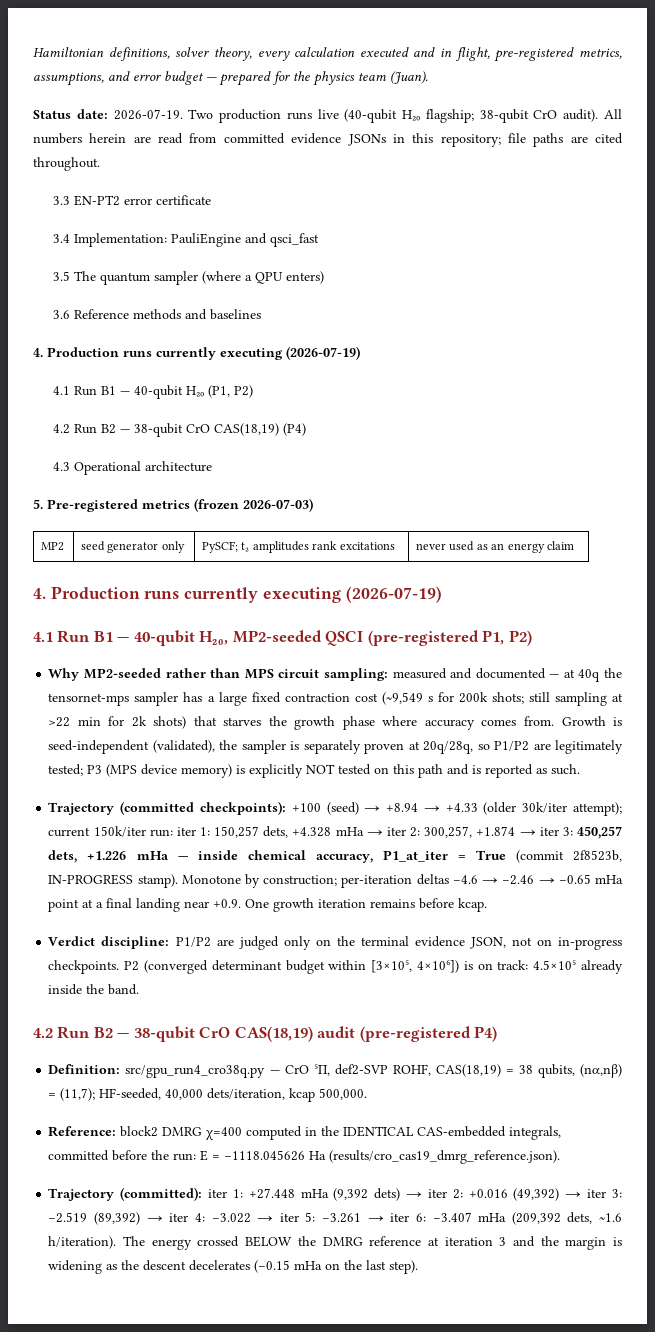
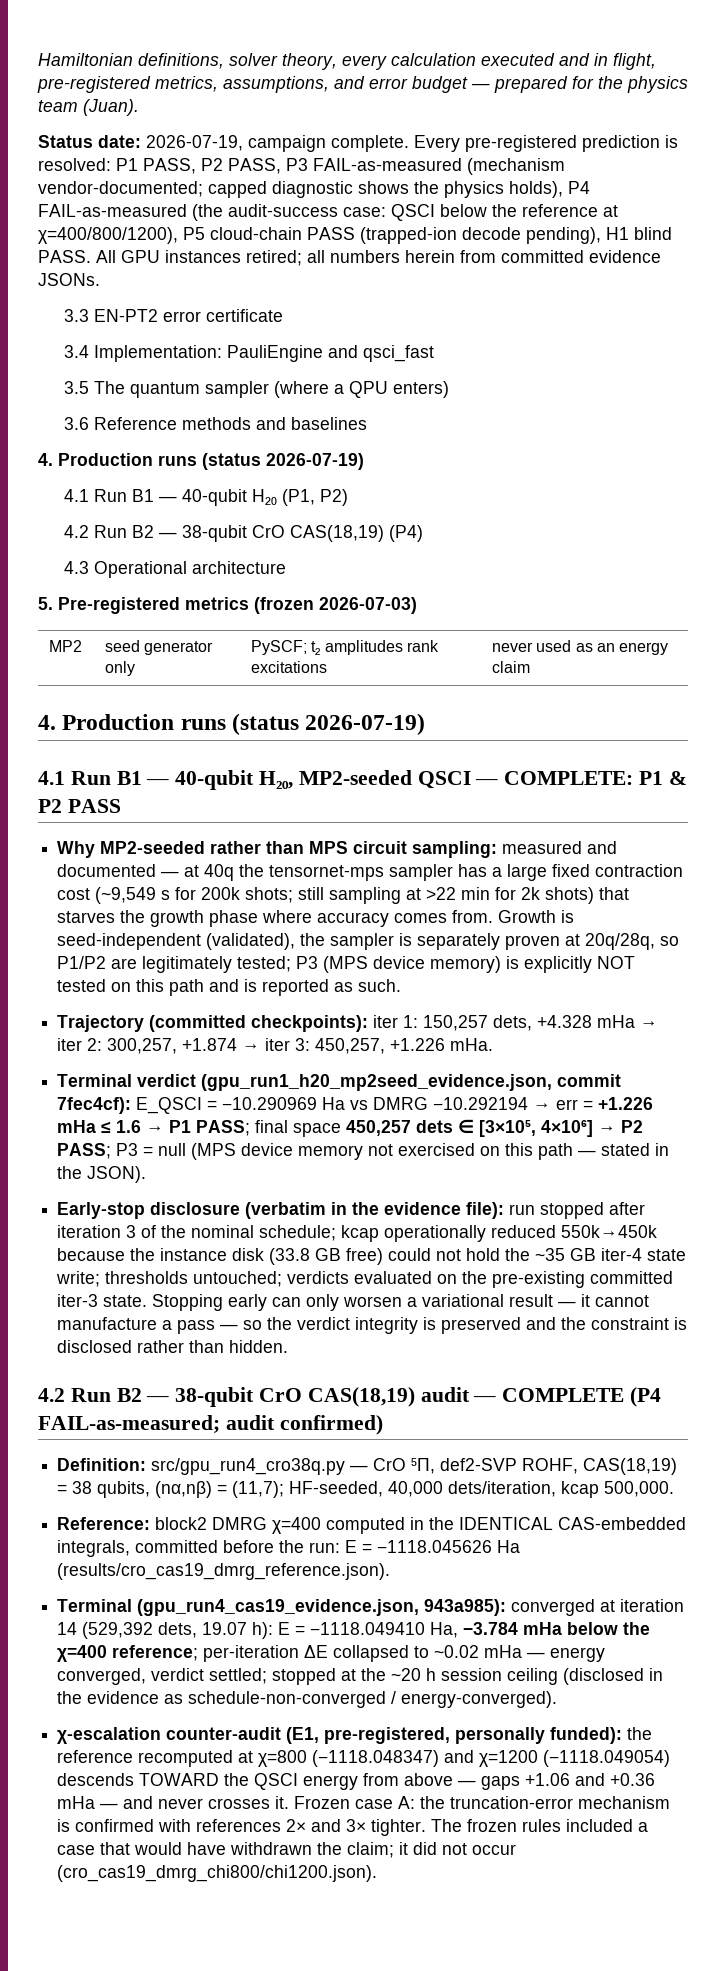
[113,109,622,123] [33,133,623,147] [33,157,100,171] 2026-07-19. Two production runs live (40-qubit H₂₀ flagship; 38-qubit CrO audit). All numbers herein are read from committed evidence JSONs in this repository; file paths are cited throughout. -> [146,135,678,152] [38,158,565,175] [38,181,590,198] [38,204,618,221] [38,227,672,244] [38,250,661,266] [38,273,100,286] 2026-07-19, campaign complete. Every pre-registered prediction is resolved: P1 PASS, P2 PASS, P3 FAIL-as-measured (mechanism vendor-documented; capped diagnostic shows the physics holds), P4 FAIL-as-measured (the audit-success case: QSCI below the reference at χ=400/800/1200), P5 cloud-chain PASS (trapped-ion decode pending), H1 blind PASS. All GPU instances retired; all numbers herein from committed evidence JSONs.
[156,346,360,360] currently executing (2026-07-19) -> [202,453,364,470] (status 2026-07-19)
[184,586,442,603] currently executing (2026-07-19) -> [232,713,426,735] (status 2026-07-19)
[367,630,532,646] (pre-registered P1, P2) -> [475,771,687,785] [38,799,121,813] — COMPLETE: P1 & P2 PASS
[291,802,623,816] [48,826,173,837] +100 (seed) → +8.94 → +4.33 (older 30k/iter attempt); current 150k/iter run: -> (369, 1023) none
[576,826,622,839] [48,850,622,863] [48,874,624,888] [48,898,488,912] [48,936,623,950] [48,960,623,974] [48,984,140,995] 450,257 dets, +1.226 mHa — inside chemical accuracy, P1_at_iter = True (commit 2f8523b, IN-PROGRESS stamp). Monotone by construction; per-iteration deltas −4.6 → −2.46 → −0.65 mHa point at a final landing near +0.9. One growth iteration remains before kcap. // Verdict discipline: P1/P2 are judged only on the terminal evidence JSON, not on in-progress checkpoints. P2 (converged determinant budget within [3×10⁵, 4×10⁶]) is on track: 4.5×10⁵ already inside the band. -> [315,1038,494,1054] [57,1074,622,1091] [57,1097,654,1114] [57,1119,644,1137] [57,1143,670,1160] [57,1166,147,1183] [57,1202,646,1219] [57,1225,658,1242] [57,1248,687,1265] [56,1271,674,1288] [57,1294,650,1311] [57,1317,688,1334] [57,1340,289,1353] 450,257, +1.226 mHa. // Terminal verdict (gpu_run1_h20_mp2seed_evidence.json, commit 7fec4cf): E_QSCI = −10.290969 Ha vs DMRG −10.292194 → err = +1.226 mHa ≤ 1.6 → P1 PASS; final space 450,257 dets ∈ [3×10⁵, 4×10⁶] → P2 PASS; P3 = null (MPS device memory not exercised on this path — stated in the JSON). // Early-stop disclosure (verbatim in the evidence file): run stopped after iteration 3 of the nominal schedule; kcap operationally reduced 550k→450k because the instance disk (33.8 GB free) could not hold the ~35 GB iter-4 state write; thresholds untouched; verdicts evaluated on the pre-existing committed iter-3 state. Stopping early can only worsen a variational result — it cannot manufacture a pass — so the verdict integrity is preserved and the constraint is disclosed rather than hidden.
[359,1026,498,1042] (pre-registered P4) -> [473,1387,662,1407] [38,1415,383,1435] — COMPLETE (P4 FAIL-as-measured; audit confirmed)
[48,1187,622,1201] [48,1212,622,1225] [48,1236,623,1250] [48,1260,419,1274] Trajectory (committed): iter 1: +27.448 mHa (9,392 dets) → iter 2: +0.016 (49,392) → iter 3: −2.519 (89,392) → iter 4: −3.022 → iter 5: −3.261 → iter 6: −3.407 mHa (209,392 dets, ~1.6 h/iteration). The energy crossed BELOW the DMRG reference at iteration 3 and the margin is widening as the descent decelerates (−0.15 mHa on the last step). -> [57,1599,685,1616] [57,1622,651,1639] [57,1645,606,1662] [57,1668,664,1685] [57,1691,558,1708] [57,1727,653,1744] [57,1750,671,1767] [57,1773,656,1790] [57,1796,671,1809] [57,1819,649,1836] [57,1842,517,1858] [57,1865,378,1882] Terminal (gpu_run4_cas19_evidence.json, 943a985): converged at iteration 14 (529,392 dets, 19.07 h): E = −1118.049410 Ha, −3.784 mHa below the χ=400 reference; per-iteration ΔE collapsed to ~0.02 mHa — energy converged, verdict settled; stopped at the ~20 h session ceiling (disclosed in the evidence as schedule-non-converged / energy-converged). // χ-escalation counter-audit (E1, pre-registered, personally funded): the reference recomputed at χ=800 (−1118.048347) and χ=1200 (−1118.049054) descends TOWARD the QSCI energy from above — gaps +1.06 and +0.36 mHa — and never crosses it. Frozen case A: the truncation-error mechanism is confirmed with references 2× and 3× tighter. The frozen rules included a case that would have withdrawn the claim; it did not occur (cro_cas19_dmrg_chi800/chi1200.json).

